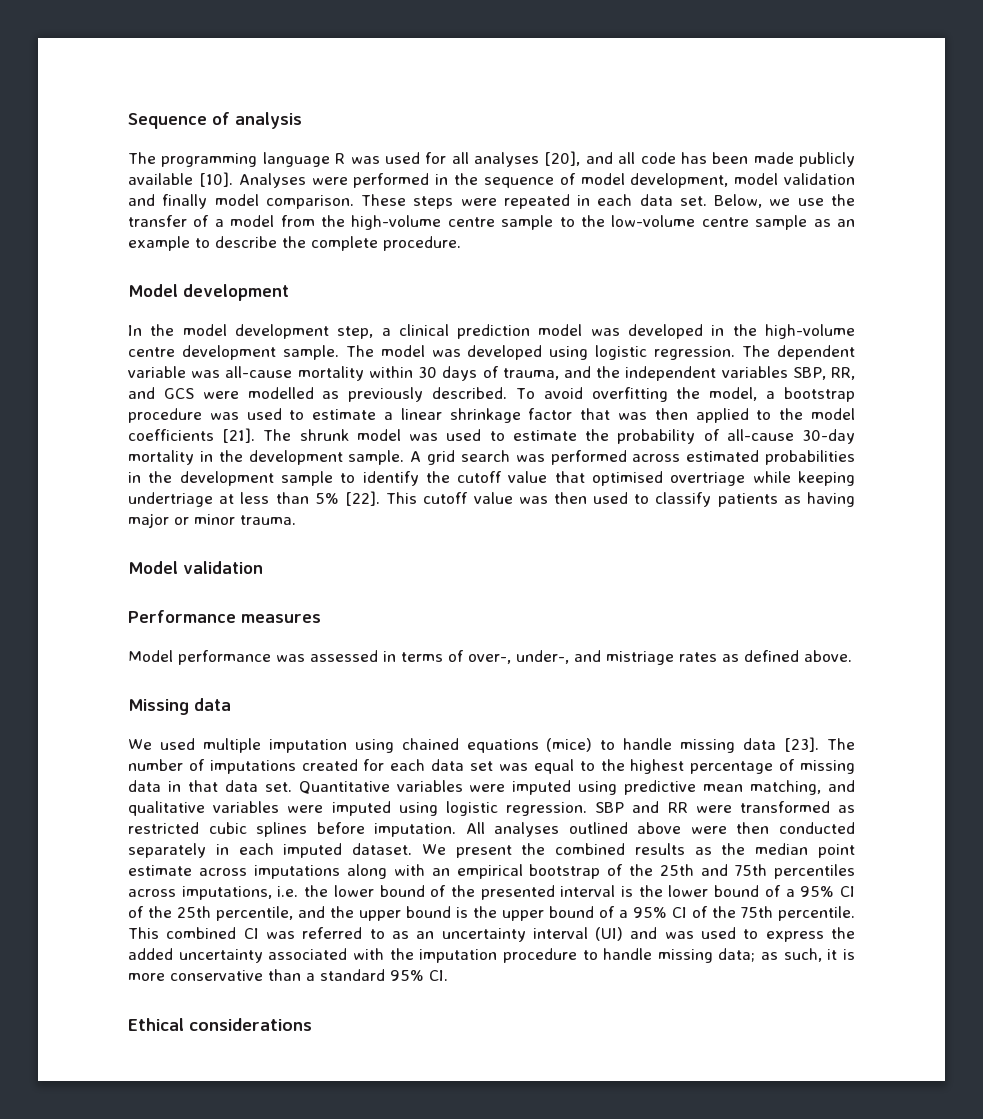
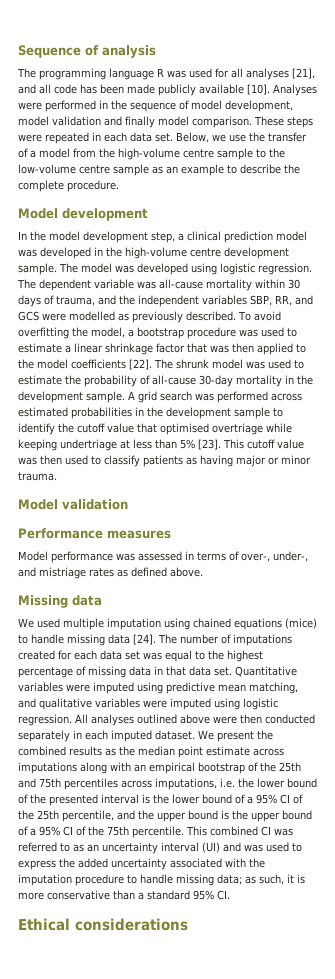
[544,151,581,166] [20], -> [292,68,315,79] [21],
[222,428,256,443] [21]. -> [129,359,152,370] [22].
[344,491,380,506] [22]. -> [198,439,221,450] [23].
[784,737,820,752] [23]. -> [133,634,156,645] [24].
[595,801,855,813] [128,822,457,837] SBP and RR were transformed as restricted cubic splines before imputation. -> (72, 720) none

